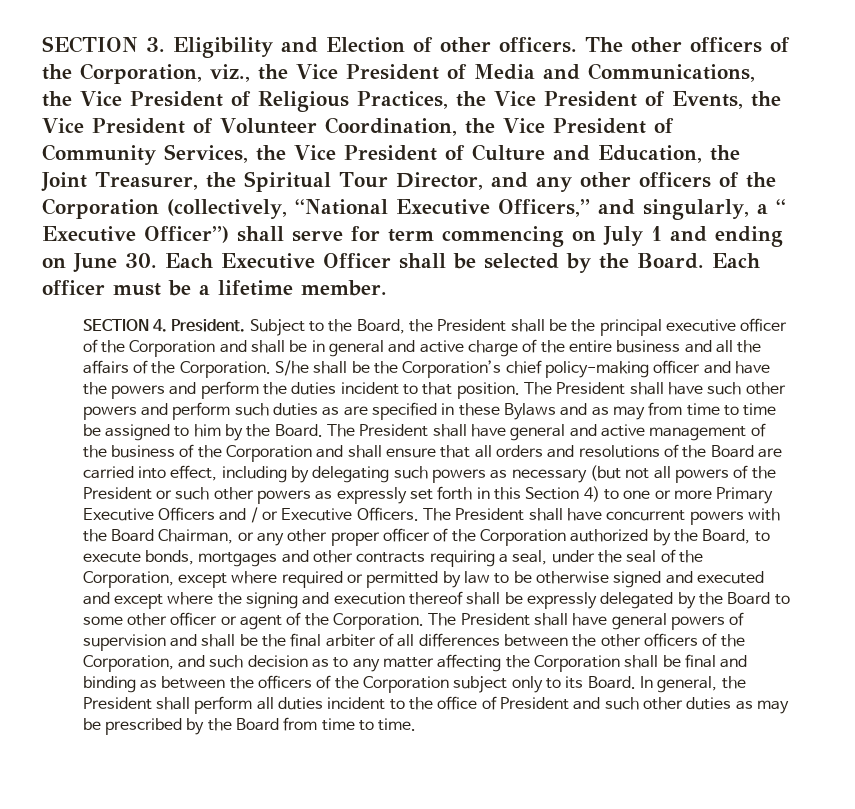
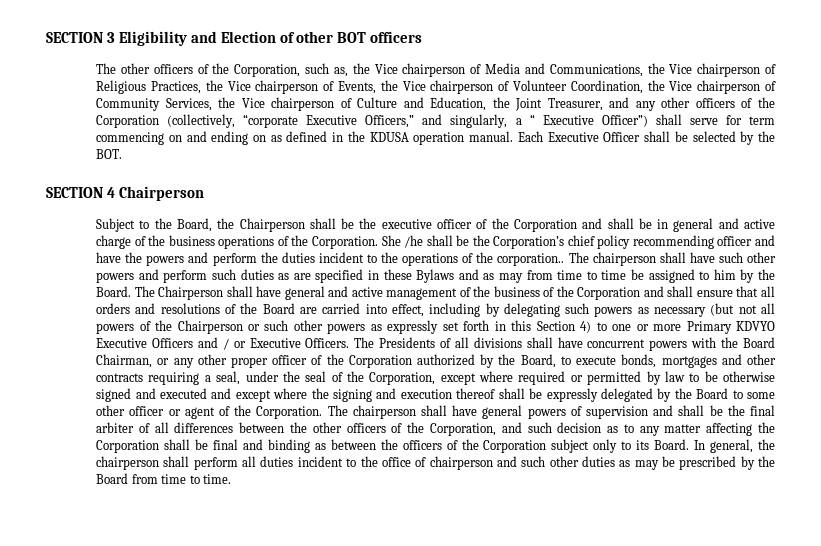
[42,36,165,53] SECTION 3. -> [46,32,115,43] SECTION 3
[499,37,577,53] officers. -> [337,31,423,43] BOT officers //
[210,64,439,82] viz., the Vice President -> [305,63,466,77] such as, the Vice chairperson
[130,91,223,107] President -> [697,63,761,77] chairperson
[544,91,637,107] President -> [255,80,319,94] chairperson
[92,118,185,134] President -> [430,80,494,94] chairperson
[552,118,646,134] President -> [697,80,761,94] chairperson
[344,145,437,161] President -> [271,97,335,111] chairperson
[205,171,483,192] the Spiritual Tour Director, -> (603, 104) none
[294,199,388,215] “National -> [243,114,299,128] “corporate
[603,226,662,246] July 1 -> (182, 138) none
[73,253,157,273] June 30. -> [270,131,514,145] as defined in the KDUSA operation manual.
[637,253,760,269] [42,280,387,296] [82,319,246,332] Board. Each officer must be a lifetime member. // SECTION 4. President. -> [96,149,123,159] [46,186,204,201] BOT. // SECTION 4 Chairperson //
[437,319,662,336] President shall be the principal -> [239,218,377,232] Chairperson shall be the
[568,340,762,353] [82,360,309,378] entire business and all the affairs of the Corporation. S/he -> [168,235,424,249] business operations of the Corporation. She /he
[544,361,649,378] policy-making -> [597,235,714,249] policy recommending
[422,382,626,399] that position. The President -> [380,252,656,266] the operations of the corporation.. The chairperson
[359,424,429,437] President -> [158,286,224,300] Chairperson
[82,487,152,500] President -> [177,320,243,334] Chairperson
(774, 495) none -> [736,321,776,331] KDVYO
[455,508,525,521] President -> [379,337,522,348] Presidents of all divisions
[460,613,530,626] President -> [352,405,416,419] chairperson
[82,697,152,710] President -> [96,456,160,470] chairperson
[499,697,569,710] President -> [429,456,493,470] chairperson

